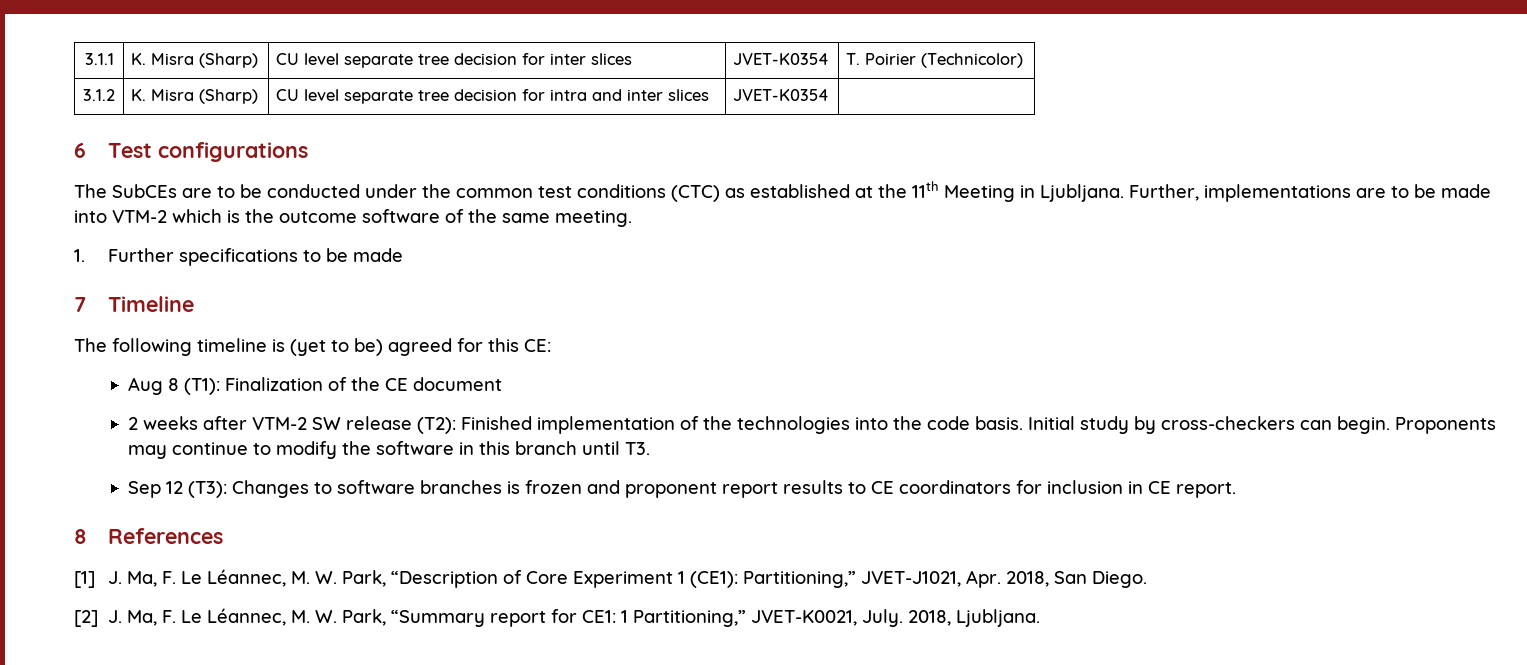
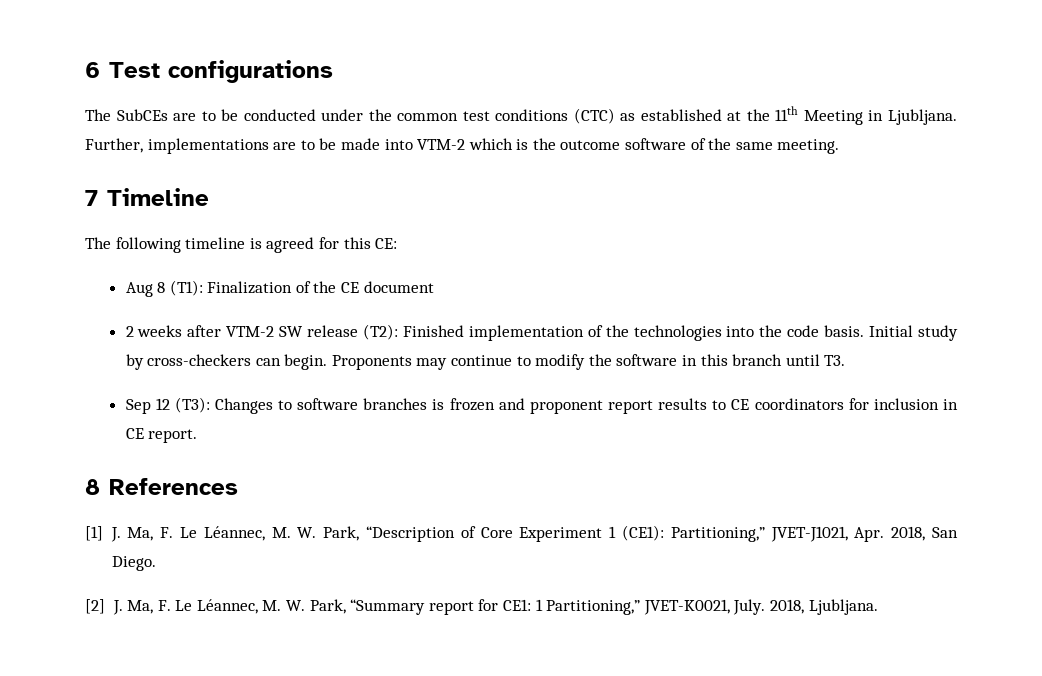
[84,53,114,65] [131,53,259,68] [276,53,633,68] [733,53,830,65] [846,53,1024,68] [83,89,115,101] [131,89,259,104] [276,89,710,104] [733,89,830,101] 3.1.1 | K. Misra (Sharp) | CU level separate tree decision for inter slices | JVET-K0354 | T. Poirier (Technicolor) // 3.1.2 | K. Misra (Sharp) | CU level separate tree decision for intra and inter slices | JVET-K0354 | // -> (85, 70) none
[74,248,403,266] // 1. Further specifications to be made -> (840, 146) none
[290,338,383,356] (yet to be) -> (262, 243) none

